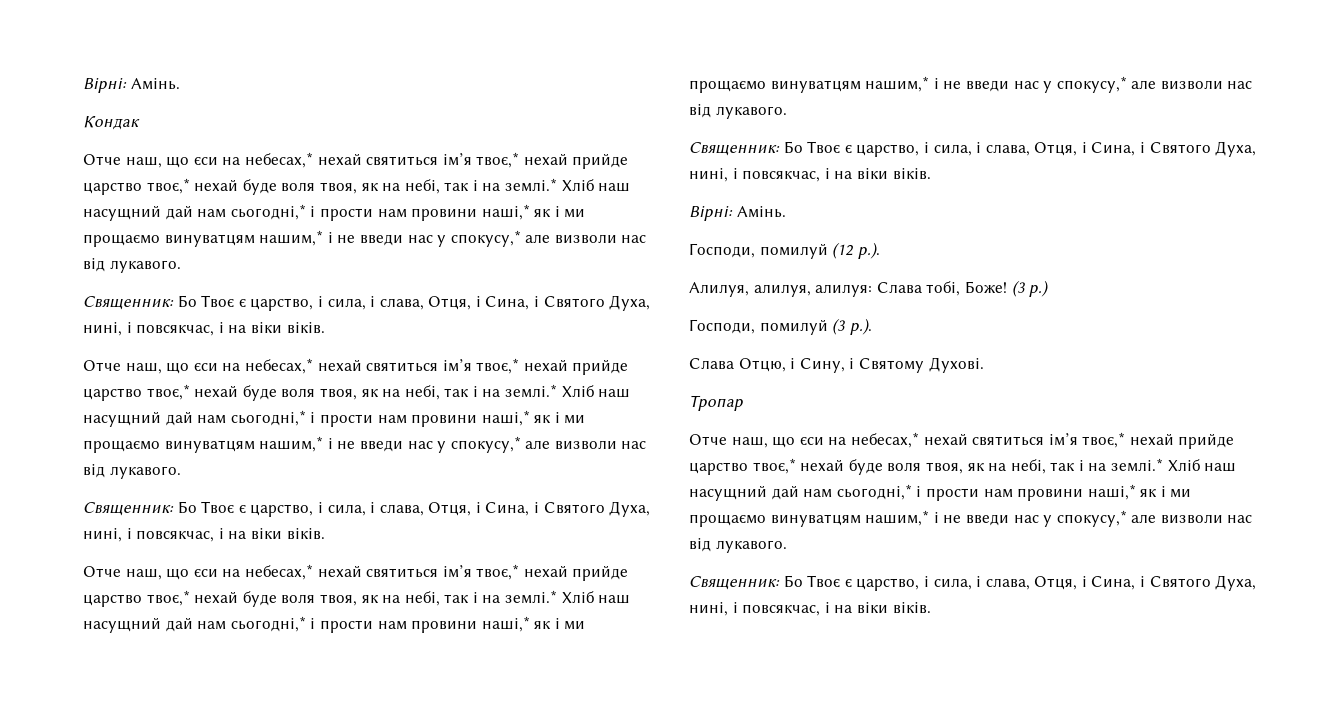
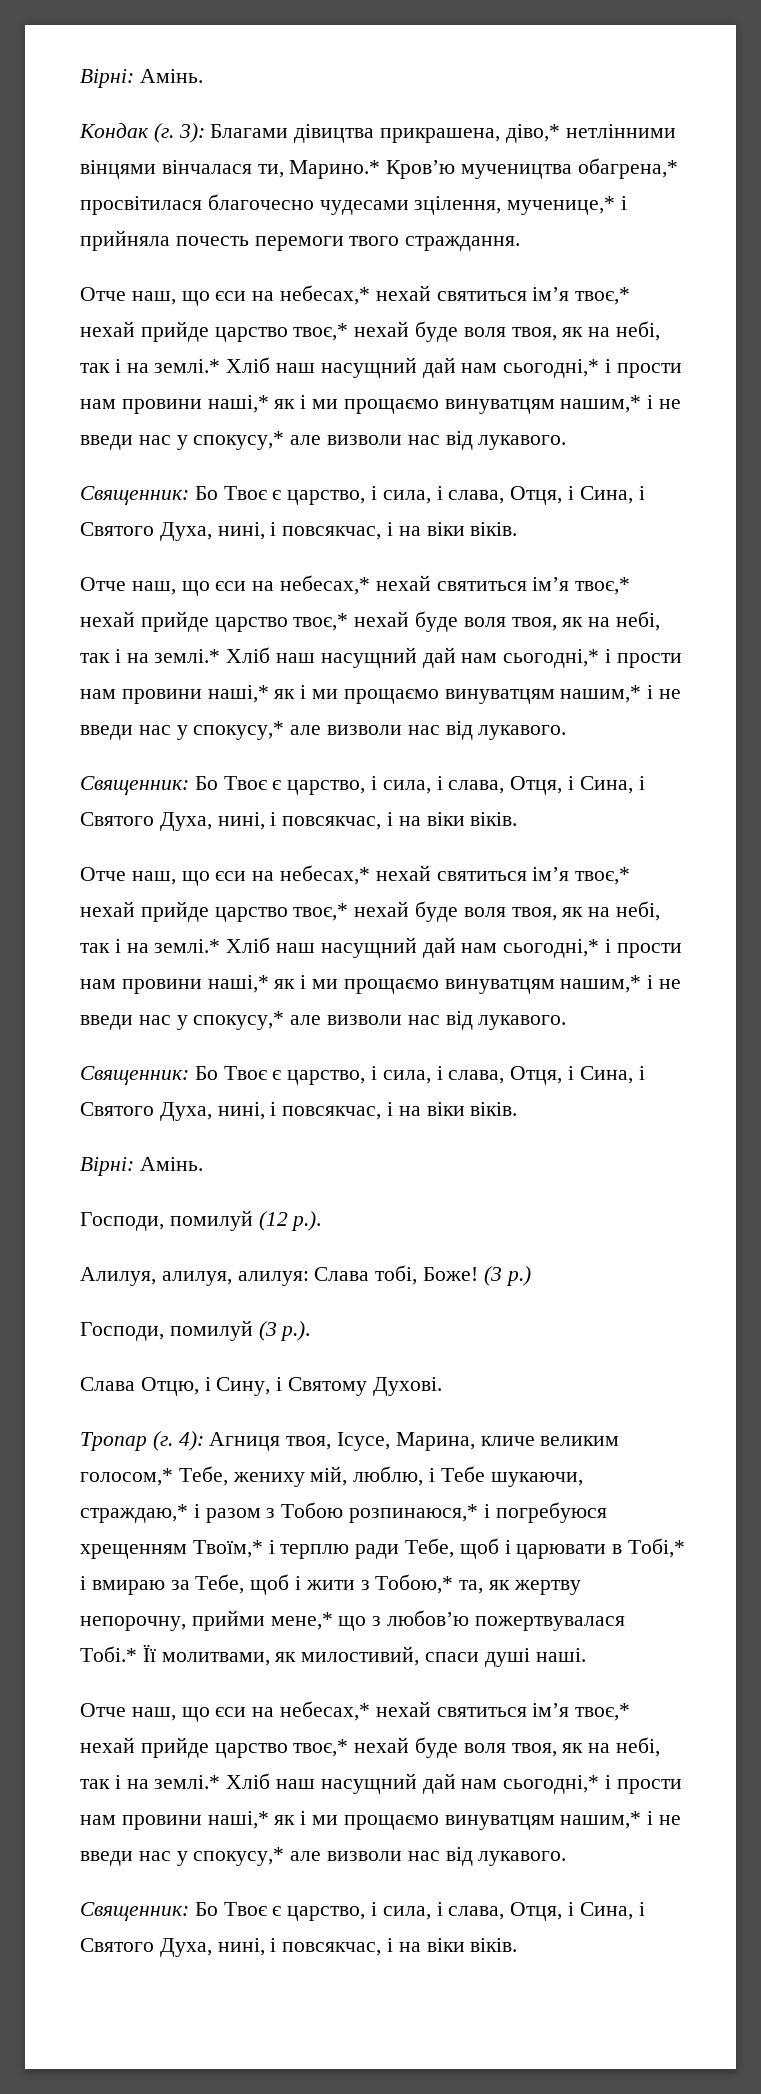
(140, 123) none -> [153,123,676,143] [80,158,678,179] [80,194,628,215] [80,230,521,251] (г. 3): Благами дівицтва прикрашена, діво,* нетлінними вінцями вінчалася ти, Марино.* Кров’ю мучеництва обагрена,* просвітилася благочесно чудесами зцілення, мученице,* і прийняла почесть перемоги твого страждання.
(744, 403) none -> [152,1431,620,1451] [80,1466,583,1487] [80,1502,607,1523] [80,1538,686,1559] [80,1574,581,1595] [80,1610,625,1631] [80,1644,586,1667] (г. 4): Агниця твоя, Ісусе, Марина, кличе великим голосом,* Тебе, жениху мій, люблю, і Тебе шукаючи, страждаю,* і разом з Тобою розпинаюся,* і погребуюся хрещенням Твоїм,* і терплю ради Тебе, щоб і царювати в Тобі,* і вмираю за Тебе, щоб і жити з Тобою,* та, як жертву непорочну, прийми мене,* що з любов’ю пожертвувалася Тобі.* Її молитвами, як милостивий, спаси душі наші.

